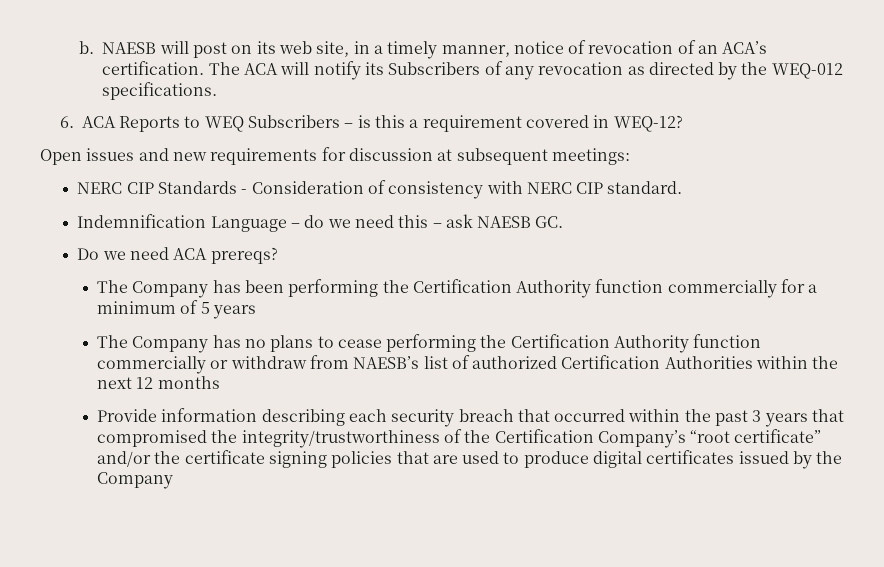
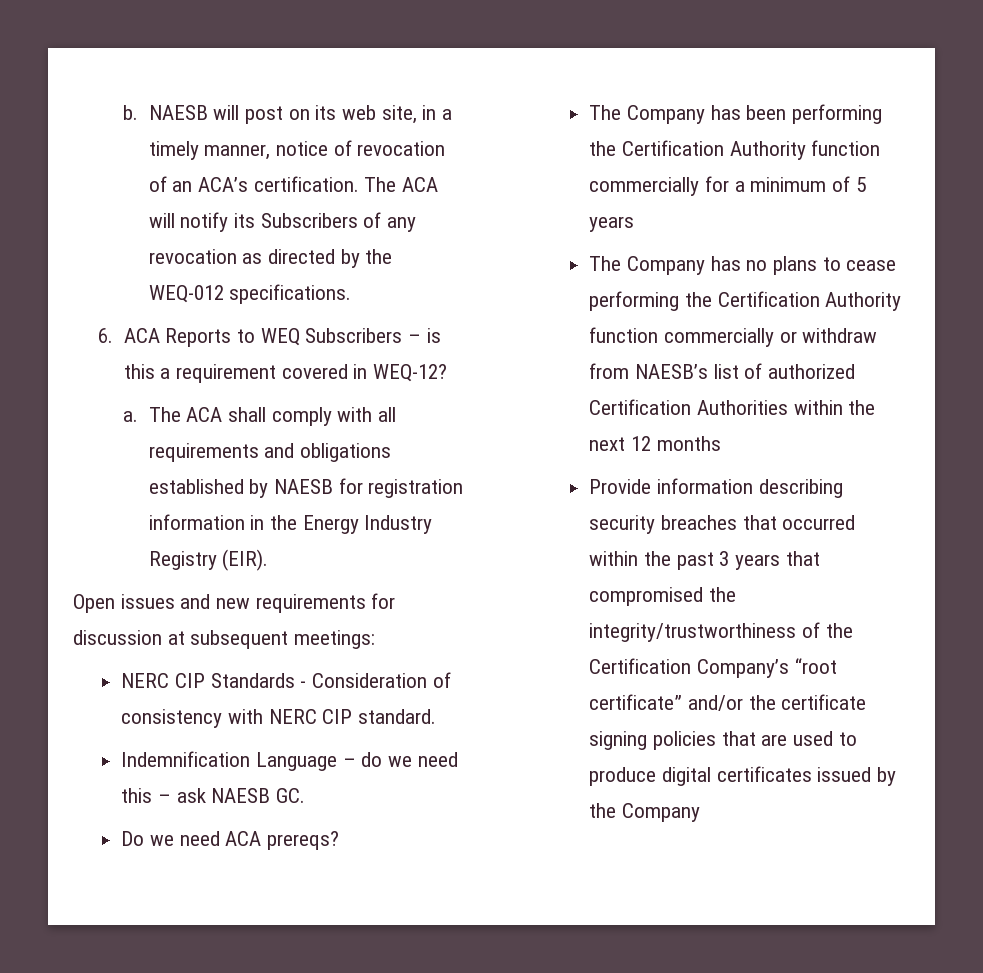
(683, 123) none -> [123,407,397,426] [148,443,392,462] [148,478,464,498] [148,514,433,534] [148,549,269,571] // a. The ACA shall comply with all requirements and obligations established by NAESB for registration information in the Energy Industry Registry (EIR).
[348,409,514,427] each security breach -> [589,515,738,534] security breaches

